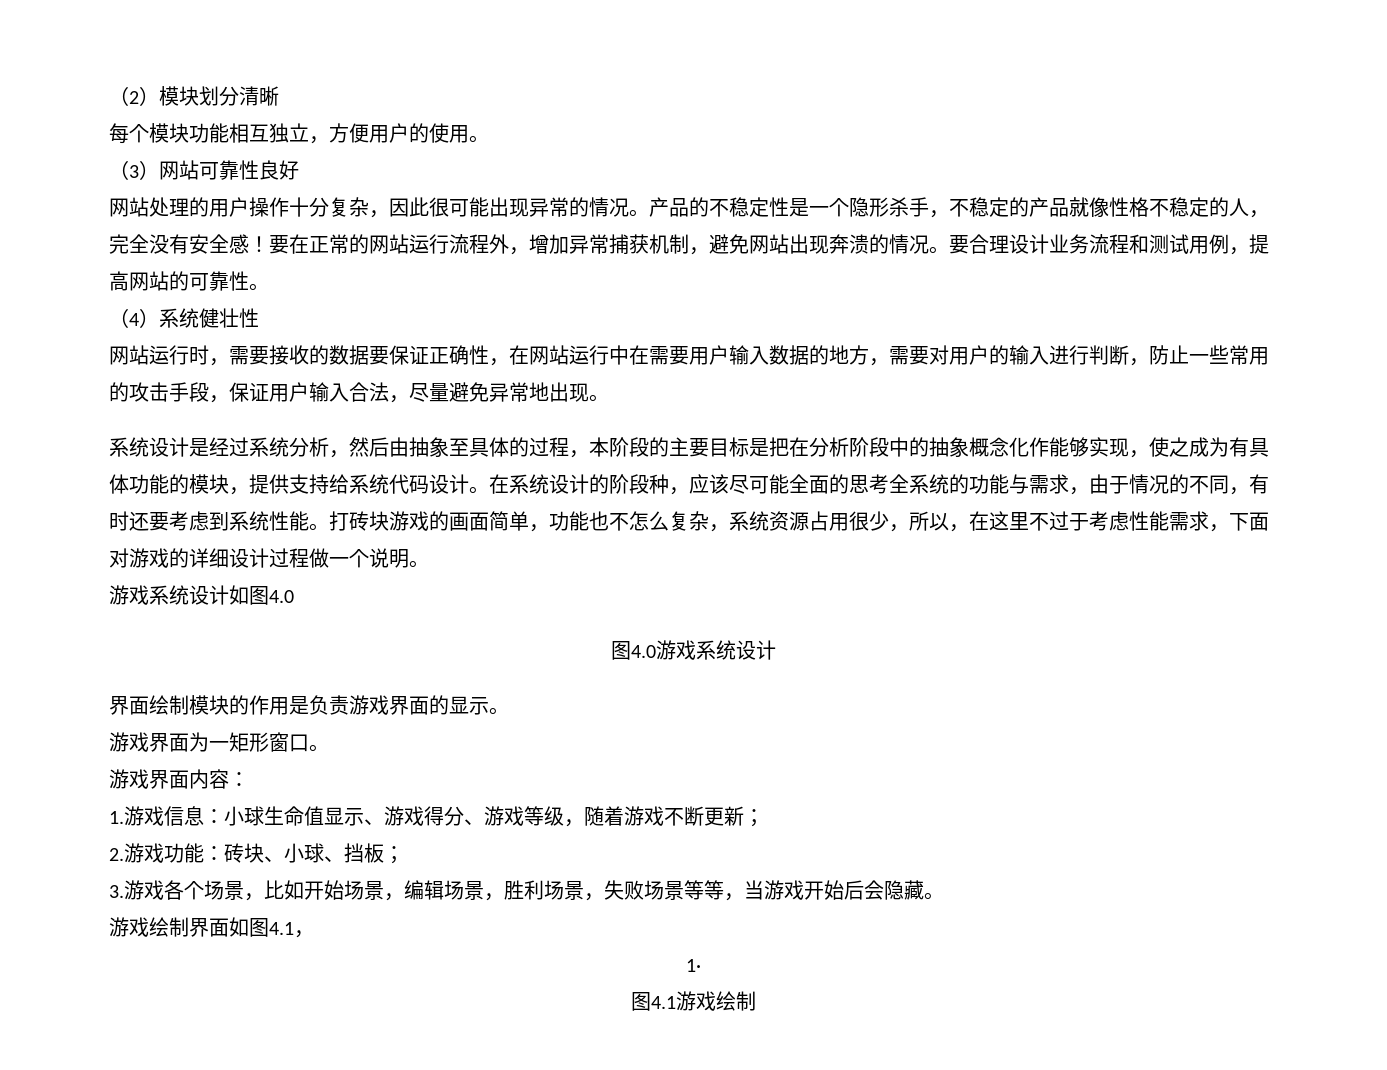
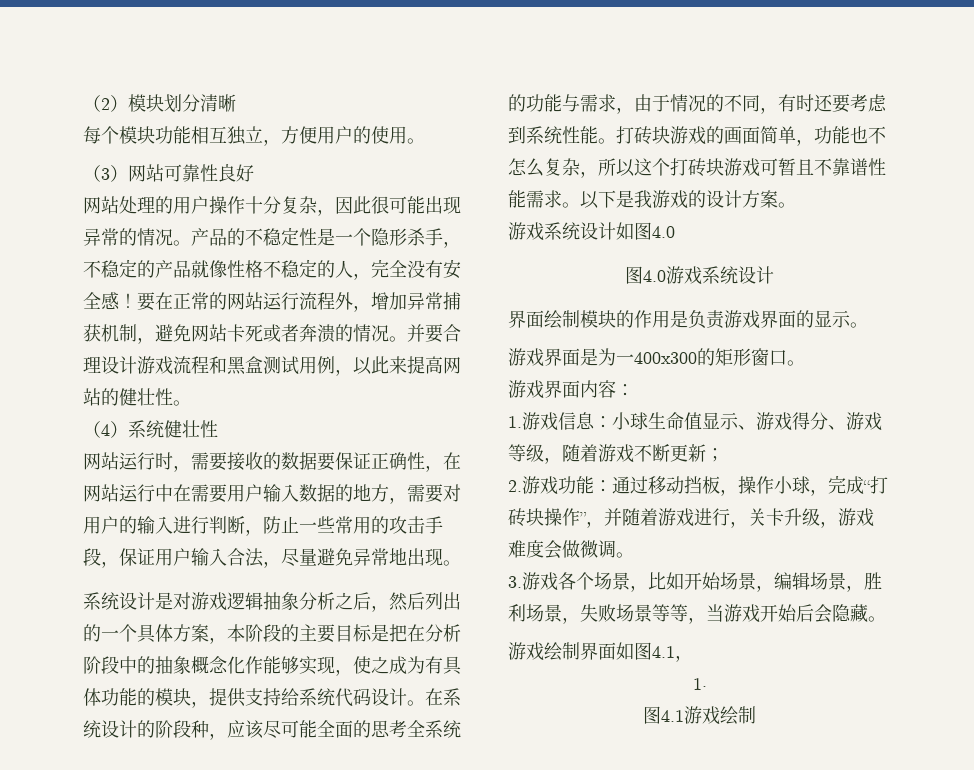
[789,234,829,254] 出现 -> [227,324,299,342] 卡死或者
(949, 250) none -> [407,324,425,342] 并
[1049,234,1149,254] 业务流程和 -> [137,356,263,375] 游戏流程和黑盒
(1249, 251) none -> [353,356,407,375] 以此来
[189,271,229,291] 可靠 -> [119,388,155,406] 健壮
[209,437,569,458] 经过系统分析，然后由抽象至具体的过程 -> [173,592,461,612] [83,624,209,643] 对游戏逻辑抽象分析之后，然后列出的一个具体方案
[729,511,1269,532] [109,548,409,568] 系统资源占用很少，所以，在这里不过于考虑性能需求，下面对游戏的详细设计过程做一个说明 -> [598,158,886,177] [508,190,778,209] 所以这个打砖块游戏可暂且不靠谱性能需求。以下是我游戏的设计方案
[189,732,229,752] 为一 -> [580,348,715,366] 是为一400x300的
[224,843,404,864] 砖块、小球、挡板； -> [612,475,888,496] [508,508,874,528] [508,540,634,559] 通过移动挡板，操作小球，完成“打砖块操作”，并随着游戏进行，关卡升级，游戏难度会做微调。

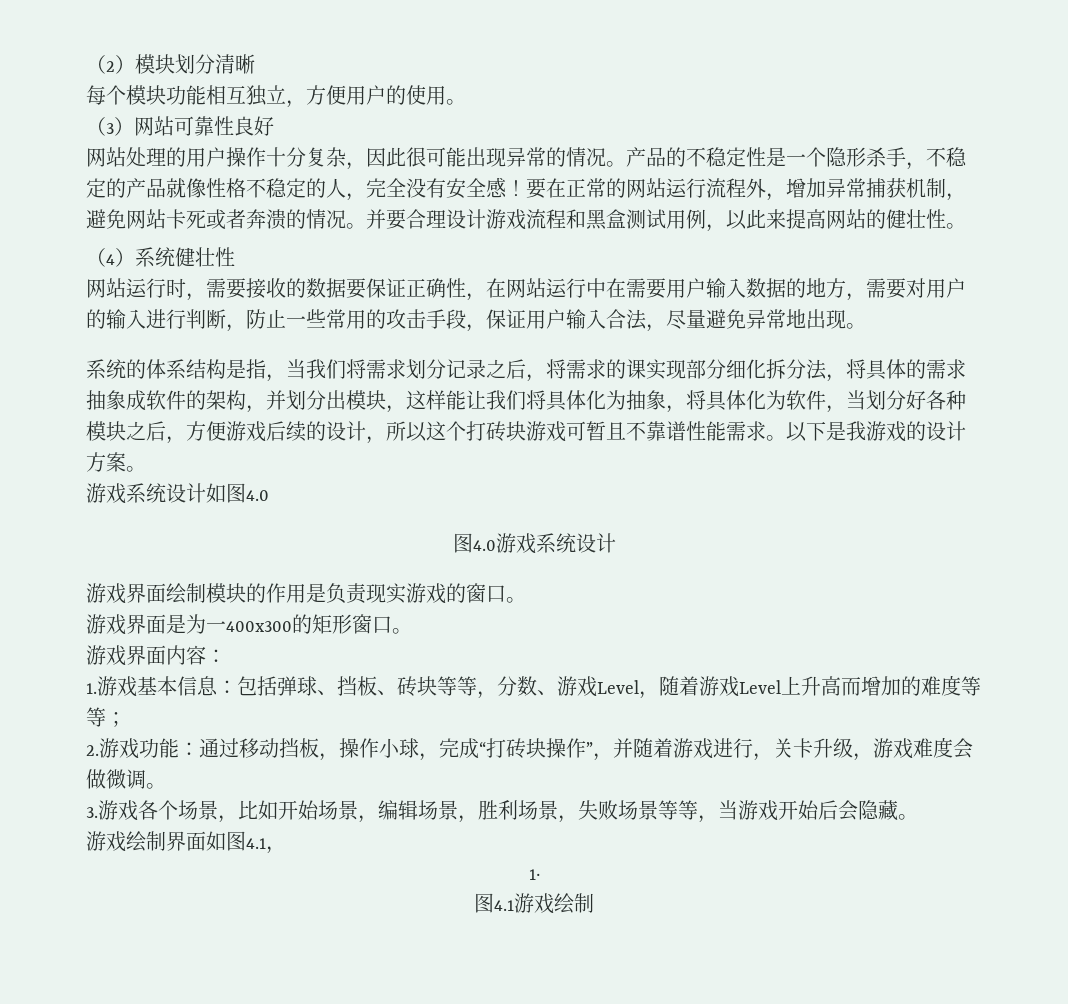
[119,592,461,612] [83,624,461,644] [83,656,462,676] [83,688,461,708] [83,720,461,740] [508,94,887,114] [508,126,886,146] [508,158,580,177] 设计是对游戏逻辑抽象分析之后，然后列出的一个具体方案，本阶段的主要目标是把在分析阶段中的抽象概念化作能够实现，使之成为有具体功能的模块，提供支持给系统代码设计。在系统设计的阶段种，应该尽可能全面的思考全系统的功能与需求，由于情况的不同，有时还要考虑到系统性能。打砖块游戏的画面简单，功能也不怎么复杂 -> [126,359,966,382] [86,390,966,413] [86,421,366,444] 的体系结构是指，当我们将需求划分记录之后，将需求的课实现部分细化拆分法，将具体的需求抽象成软件的架构，并划分出模块，这样能让我们将具体化为抽象，将具体化为软件，当划分好各种模块之后，方便游戏后续的设计
(774, 275) none -> [86,583,126,604] 游戏
[724,310,851,329] 游戏界面的显示 -> [366,583,506,604] 现实游戏的窗口
[558,412,882,431] [508,444,706,464] 信息：小球生命值显示、游戏得分、游戏等级，随着游戏不断更新 -> [137,675,981,699] [86,707,106,727] 基本信息：包括弹球、挡板、砖块等等，分数、游戏Level，随着游戏Level上升高而增加的难度等等

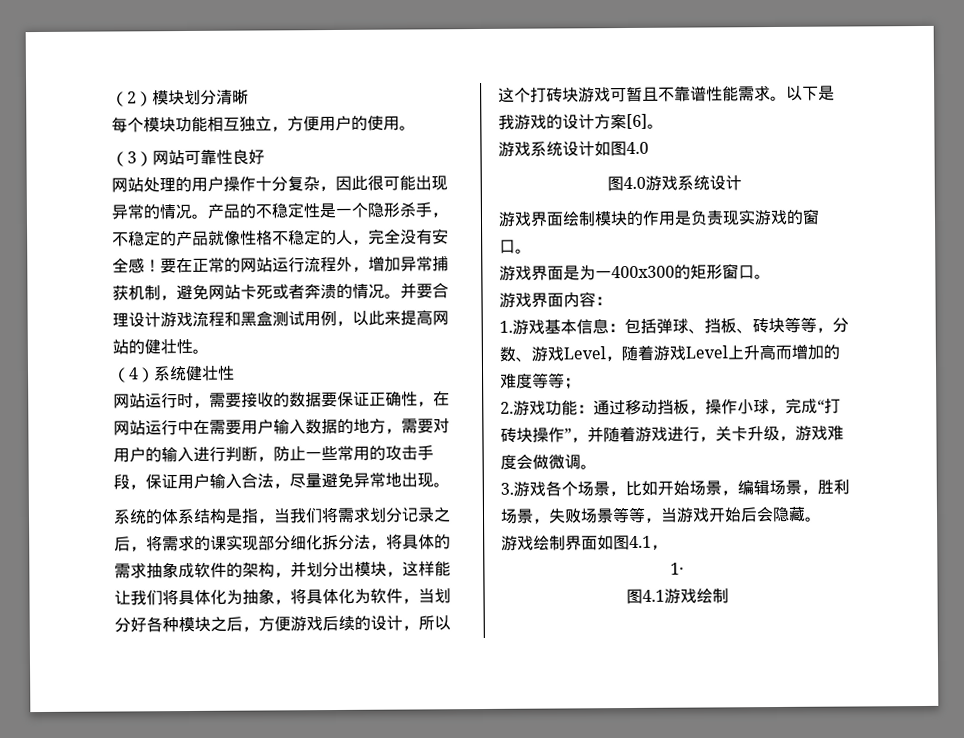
(126, 462) none -> [626,113,648,130] [6]

